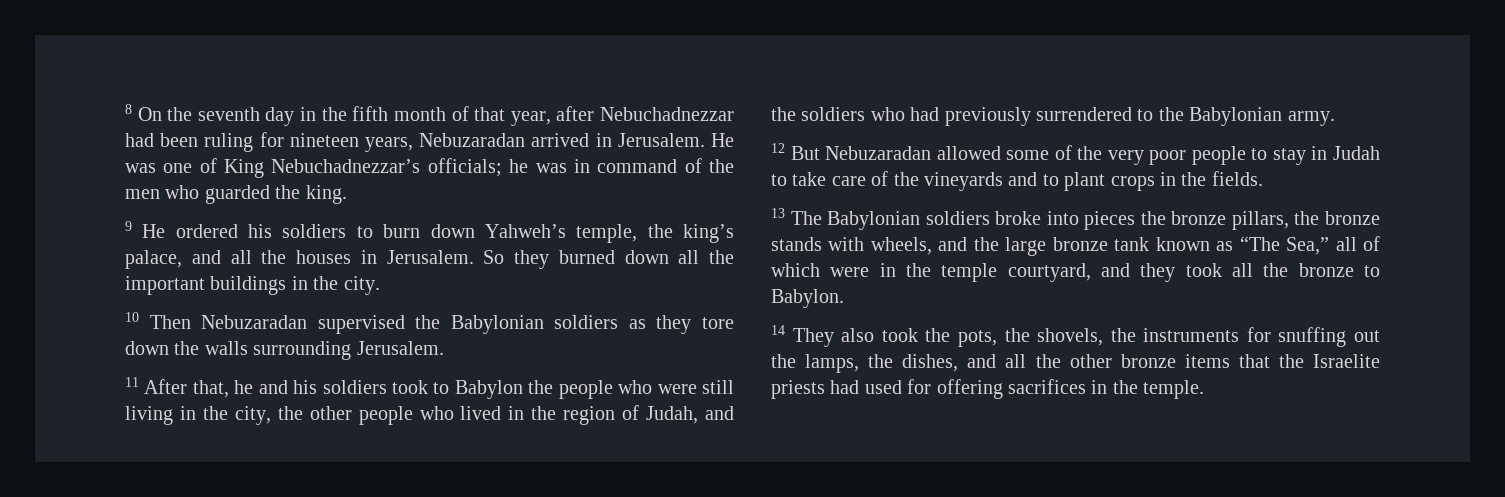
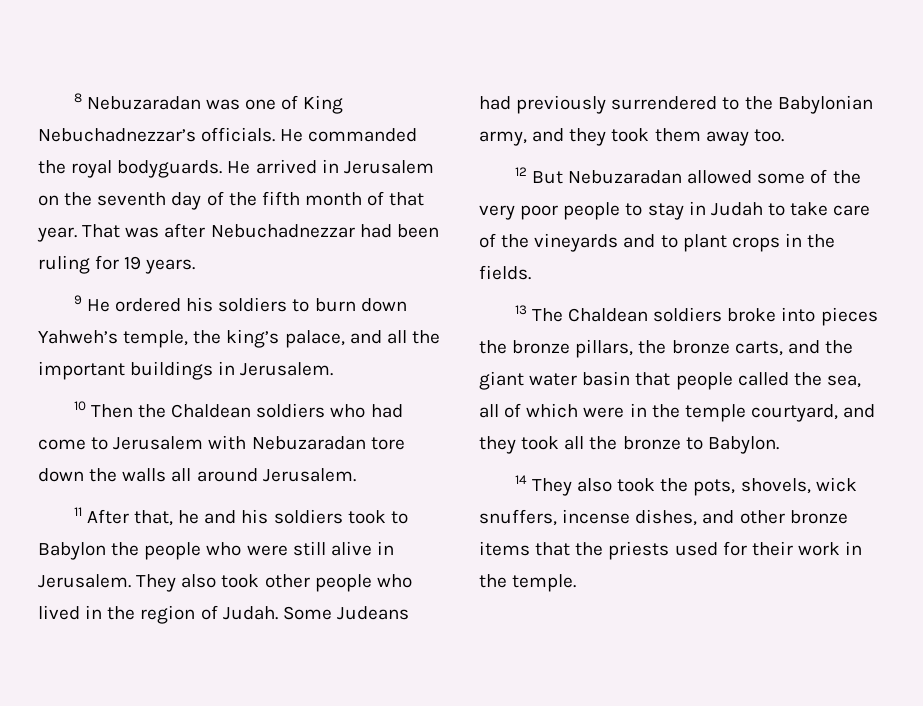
[137,107,162,121] On -> [86,95,344,114] [38,127,418,142] [38,159,434,178] [38,195,59,206] Nebuzaradan was one of King Nebuchadnezzar’s officials. He commanded the royal bodyguards. He arrived in Jerusalem on
[300,107,317,121] in -> [206,191,224,206] of
[510,111,551,126] year, -> [37,224,160,242] year. That was
[289,133,734,152] [125,158,735,178] [125,185,347,204] nineteen years, Nebuzaradan arrived in Jerusalem. He was one of King Nebuchadnezzar’s officials; he was in command of the men who guarded the king. -> [124,256,196,274] 19 years.
[296,250,734,269] houses in Jerusalem. So they burned down all the -> (440, 337) none
[313,276,380,295] the city. -> [240,362,334,376] Jerusalem.
[201,315,692,334] Nebuzaradan supervised the Babylonian soldiers as they -> [137,403,403,418] [38,435,366,450] the Chaldean soldiers who had come to Jerusalem with Nebuzaradan
[253,341,352,360] surrounding -> [171,468,258,482] all around
[125,406,303,425] living in the city, the -> [330,541,394,556] [38,574,260,592] alive in Jerusalem. They also took
[646,406,735,424] [771,107,905,121] Judah, and the soldiers who -> [222,606,409,620] Judah. Some Judeans
[1287,111,1335,126] army. -> [479,128,784,146] army, and they took them away too.
[827,211,921,230] Babylonian -> [567,308,648,322] Chaldean
[771,236,1330,256] stands with wheels, and the large bronze tank known as “The Sea,” -> [734,340,853,356] [479,371,861,390] carts, and the giant water basin that people called the sea,
[1004,327,1380,347] [771,354,1061,373] the shovels, the instruments for snuffing out the lamps, the dishes, and all the -> [740,477,857,494] [479,509,735,526] shovels, wick snuffers, incense dishes, and
[1313,354,1380,368] [771,379,1086,399] Israelite priests had used for offering sacrifices -> [608,541,840,560] priests used for their work

